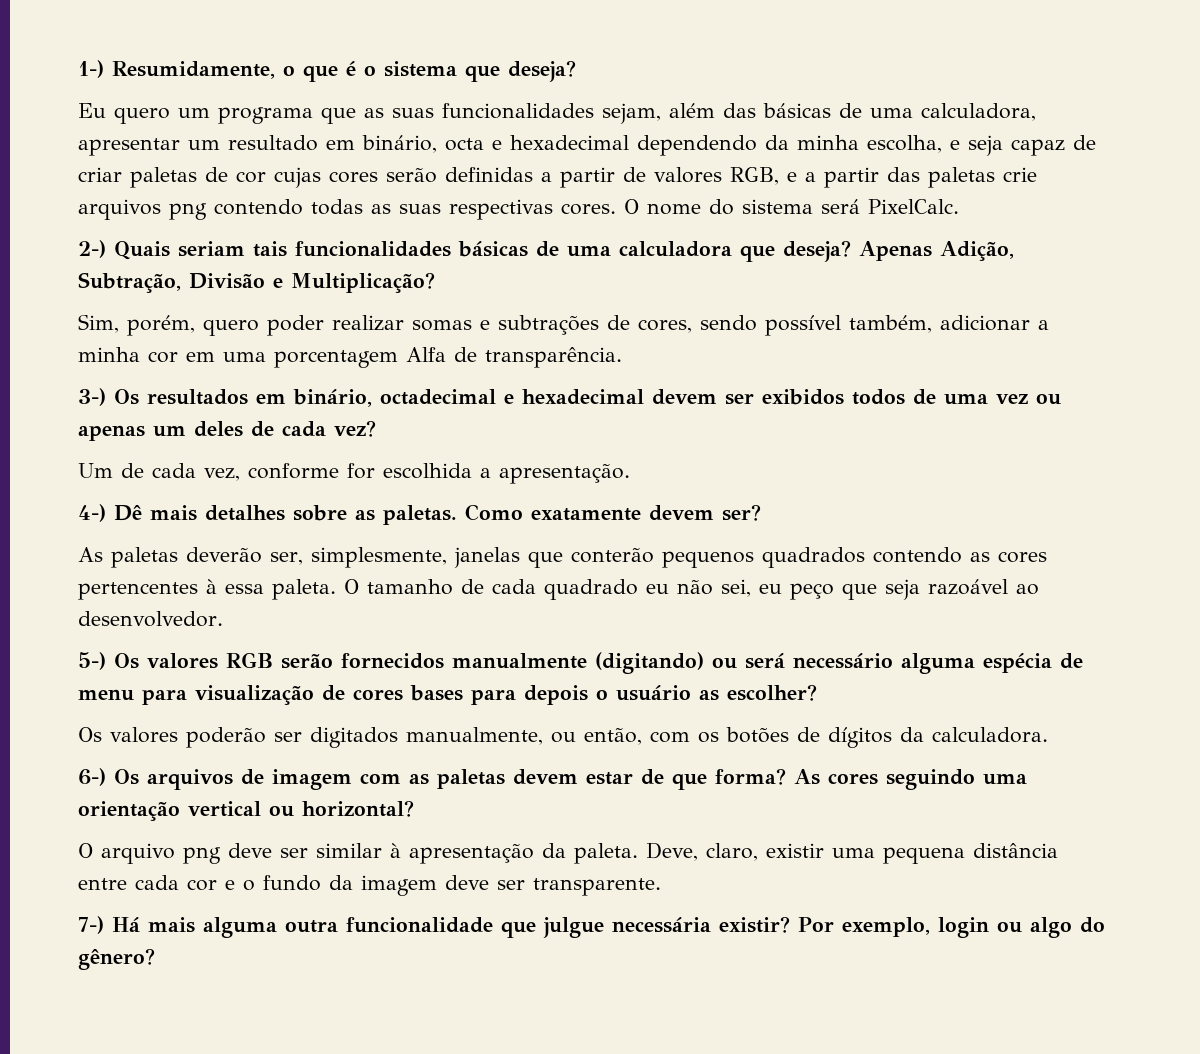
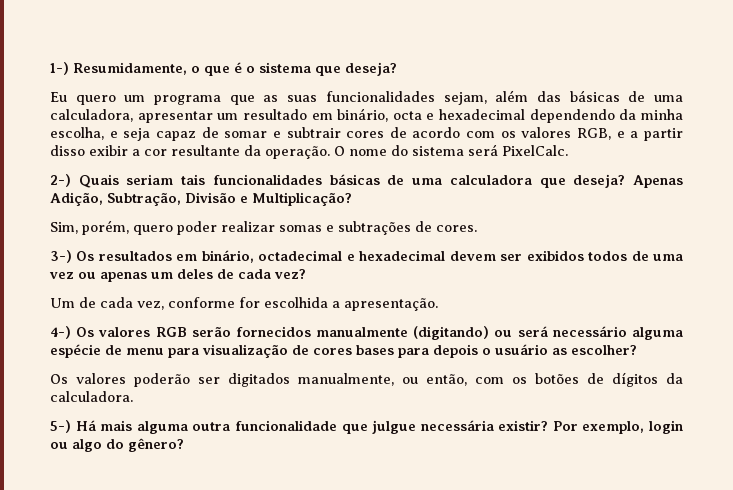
[78,167,646,188] criar paletas de cor cujas cores serão definidas a partir de -> [224,127,516,138] somar e subtrair cores de acordo com os
[887,167,1037,188] [78,199,616,220] das paletas crie arquivos png contendo todas as suas respectivas cores. -> [50,145,330,159] disso exibir a cor resultante da operação.
[638,315,1049,336] [78,347,622,368] cores, sendo possível também, adicionar a minha cor em uma porcentagem Alfa de transparência. -> [436,225,477,232] cores.
[114,504,761,525] [78,547,1047,568] [78,579,1039,600] [78,611,223,627] [78,652,106,670] Dê mais detalhes sobre as paletas. Como exatamente devem ser? // As paletas deverão ser, simplesmente, janelas que conterão pequenos quadrados contendo as cores pertencentes à essa paleta. O tamanho de cada quadrado eu não sei, eu peço que seja razoável ao desenvolvedor. // 5-) -> (71, 332) none
[983,653,1052,673] espécia -> [50,344,101,358] espécie
[78,768,1027,790] [78,800,414,821] [78,842,1058,864] [78,875,661,896] [78,916,104,934] 6-) Os arquivos de imagem com as paletas devem estar de que forma? As cores seguindo uma orientação vertical ou horizontal? // O arquivo png deve ser similar à apresentação da paleta. Deve, claro, existir uma pequena distância entre cada cor e o fundo da imagem deve ser transparente. // 7-) -> [50,420,71,433] 5-)

